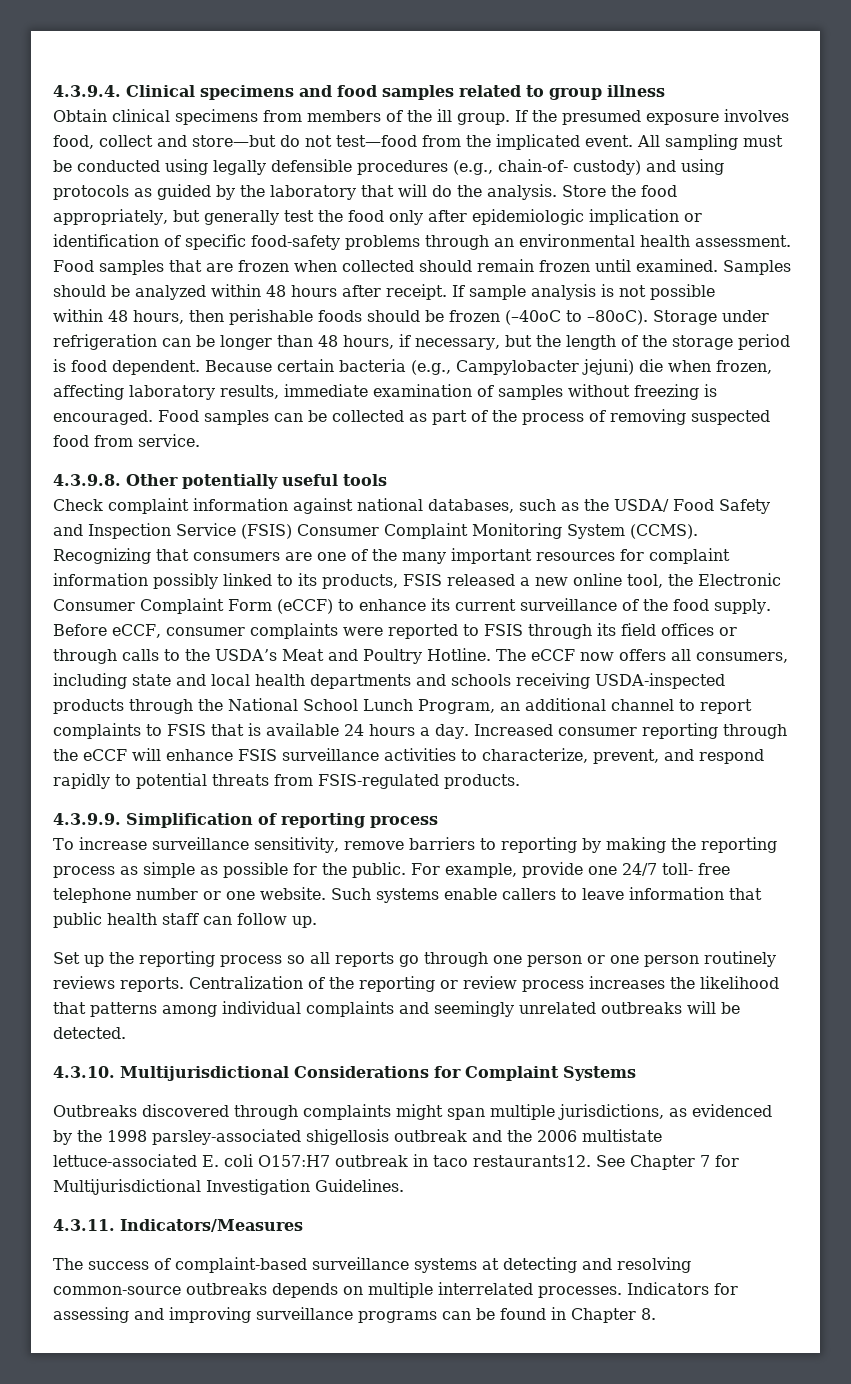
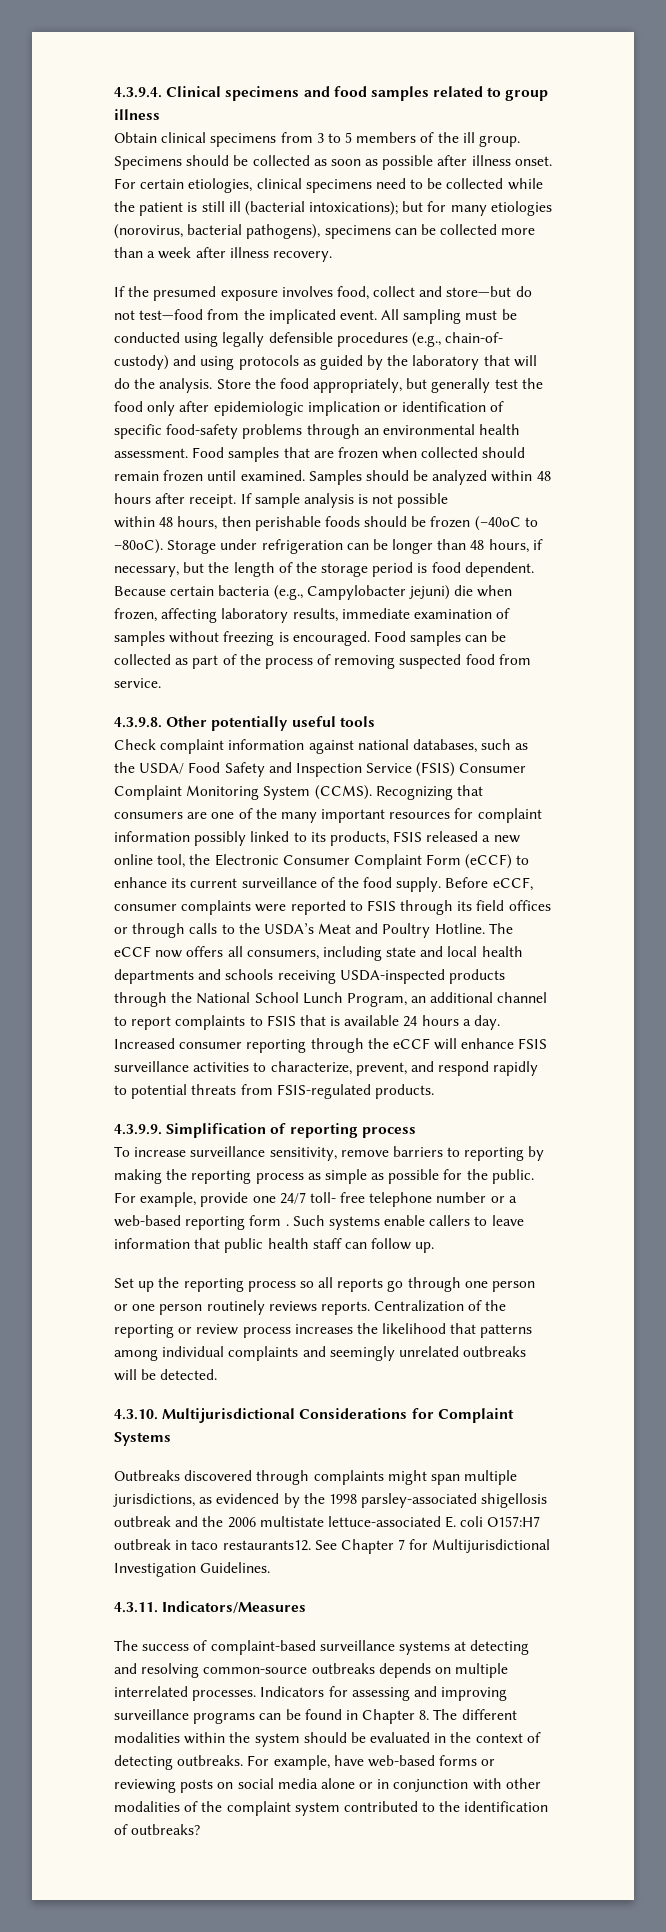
(302, 116) none -> [316,132,353,143] 3 to 5
(510, 119) none -> [114,155,552,170] [114,178,543,193] [114,201,552,216] [114,224,536,239] [114,247,332,262] Specimens should be collected as soon as possible after illness onset. For certain etiologies, clinical specimens need to be collected while the patient is still ill (bacterial intoxications); but for many etiologies (norovirus, bacterial pathogens), specimens can be collected more than a week after illness recovery. //
[226,887,326,900] one website. -> [508,1196,517,1203] [114,1215,289,1230] a web-based reporting form .
(656, 1314) none -> [433,1709,517,1720] [114,1732,541,1747] [114,1755,496,1770] [114,1778,541,1793] [114,1801,549,1816] [114,1824,201,1835] The different modalities within the system should be evaluated in the context of detecting outbreaks. For example, have web-based forms or reviewing posts on social media alone or in conjunction with other modalities of the complaint system contributed to the identification of outbreaks?

